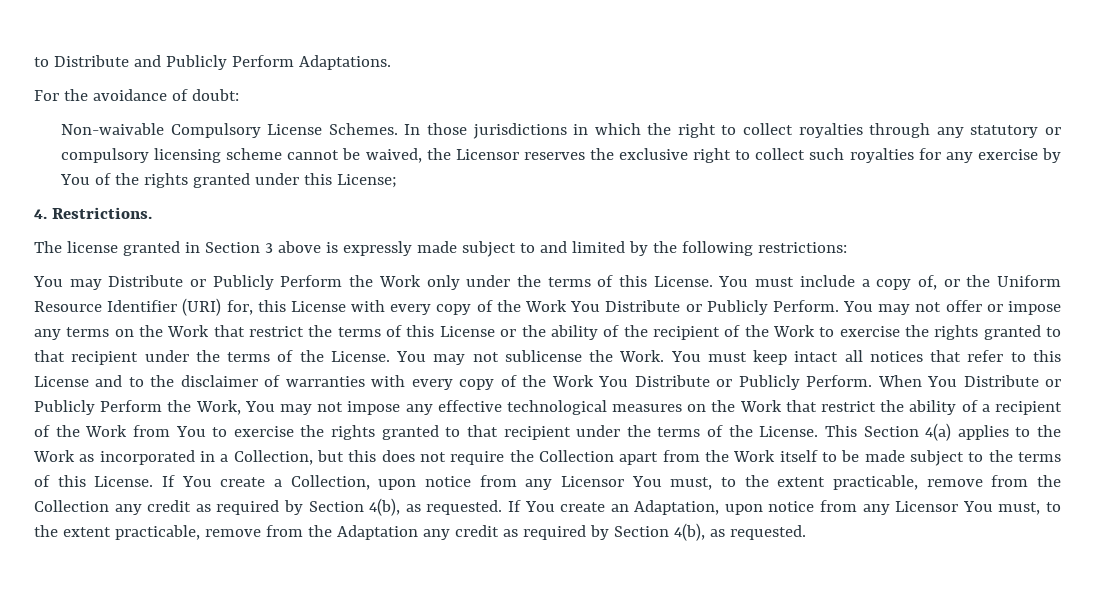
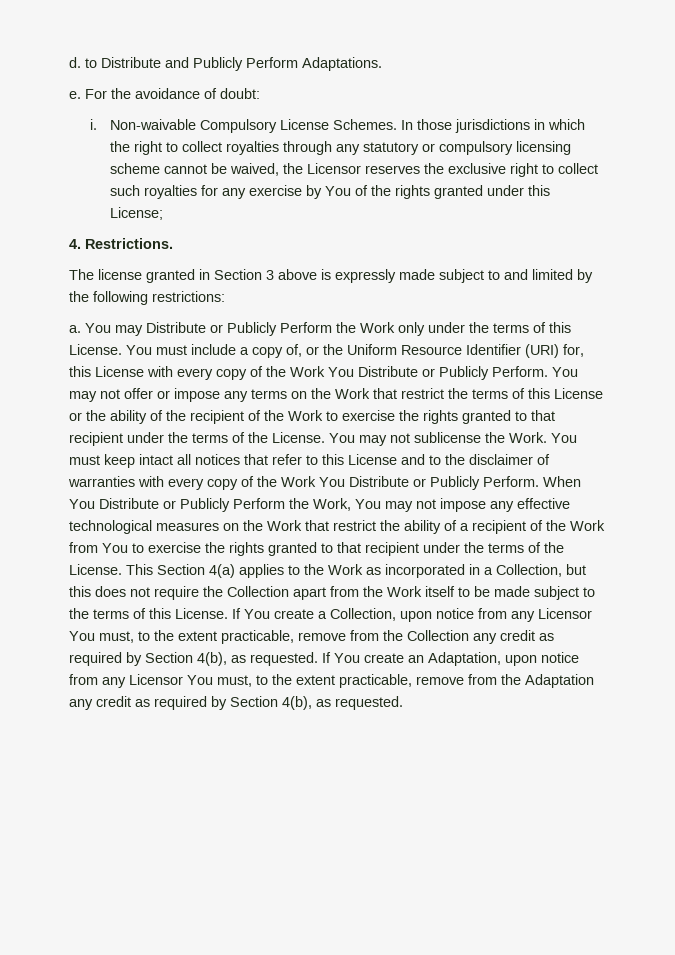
(34, 62) none -> [69,57,81,68] d.
(391, 62) none -> [69,91,81,99] e.
(239, 95) none -> [89,119,97,130] i.
(847, 247) none -> [69,325,81,333] a.

